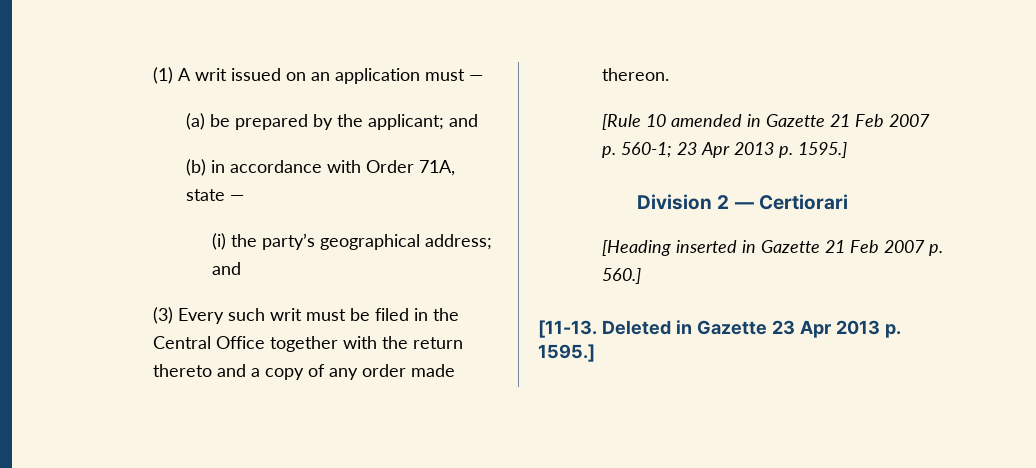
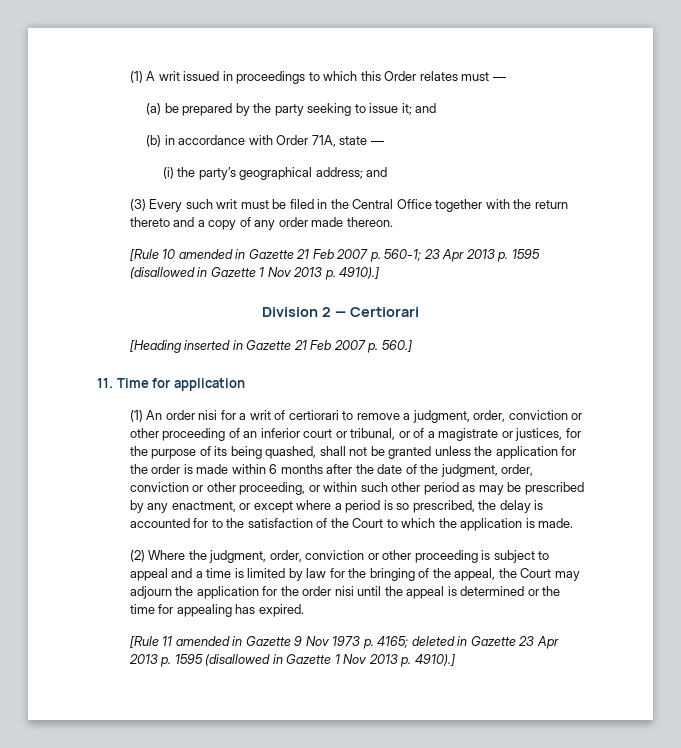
[286,68,421,84] on an application -> [222,71,458,84] in proceedings to which this Order relates
[367,114,444,130] applicant; -> [274,103,412,116] party seeking to issue it;
[798,142,848,158] 1595.] -> [511,249,540,259] [129,267,380,280] 1595 (disallowed in Gazette 1 Nov 2013 p. 4910).]
[538,320,671,338] [11-13. Deleted -> [97,378,245,391] [129,410,583,423] [129,428,581,441] [129,446,577,459] [129,464,534,477] [129,482,584,495] [129,500,544,513] [129,518,574,531] [129,550,550,563] [129,568,580,581] [129,586,561,599] [129,604,304,617] [129,636,455,649] 11. Time for application // (1) An order nisi for a writ of certiorari to remove a judgment, order, conviction or other proceeding of an inferior court or tribunal, or of a magistrate or justices, for the purpose of its being quashed, shall not be granted unless the application for the order is made within 6 months after the date of the judgment, order, conviction or other proceeding, or within such other period as may be prescribed by any enactment, or except where a period is so prescribed, the delay is accounted for to the satisfaction of the Court to which the application is made. // (2) Where the judgment, order, conviction or other proceeding is subject to appeal and a time is limited by law for the bringing of the appeal, the Court may adjourn the application for the order nisi until the appeal is determined or the time for appealing has expired. // [Rule 11 amended in Gazette 9 Nov 1973 p. 4165; deleted
[538,344,595,362] 1595.] -> [174,654,455,667] 1595 (disallowed in Gazette 1 Nov 2013 p. 4910).]

